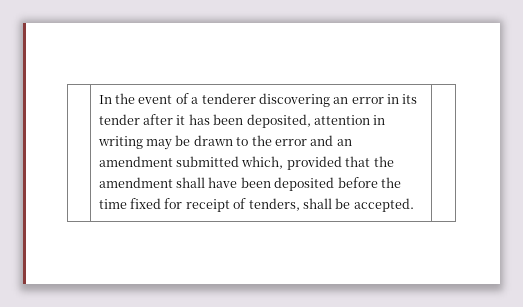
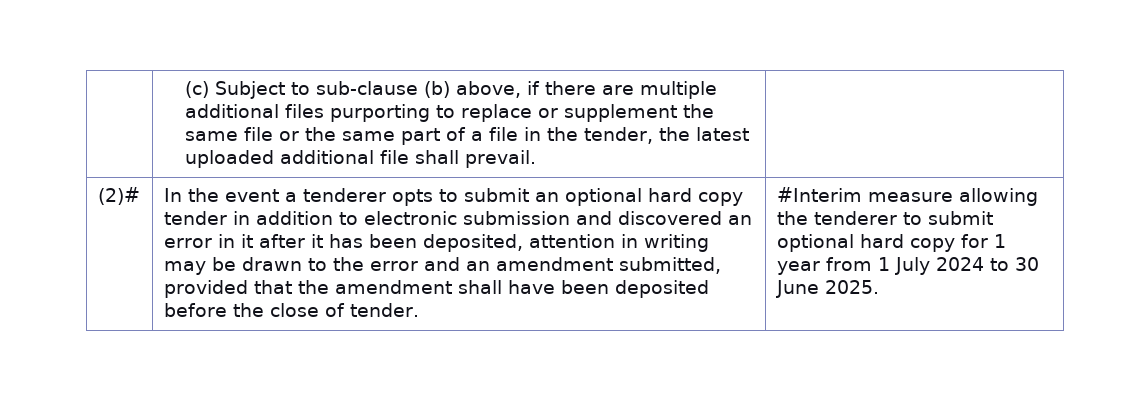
(98, 99) none -> [185,81,718,99] [185,104,715,122] [185,127,750,145] [185,150,537,168] [97,187,140,205] | (c) Subject to sub-clause (b) above, if there are multiple additional files purporting to replace or supplement the same file or the same part of a file in the tender, the latest uploaded additional file shall prevail. | // (2)#
[175,93,189,104] of -> (279, 195) none
[258,93,330,107] discovering -> [391,188,743,206] [163,211,722,225] opts to submit an optional hard copy tender in addition to electronic submission and discovered
[402,94,418,104] [98,114,140,125] its tender -> [240,234,253,248] it
[176,156,284,169] submitted which, -> [618,257,721,274] submitted,
[98,198,414,212] time fixed for receipt of tenders, shall be accepted. | -> [269,303,419,317] [776,187,1038,206] [776,211,993,225] [776,234,1006,252] [776,257,1039,275] [775,280,879,298] close of tender. | #Interim measure allowing the tenderer to submit optional hard copy for 1 year from 1 July 2024 to 30 June 2025.

